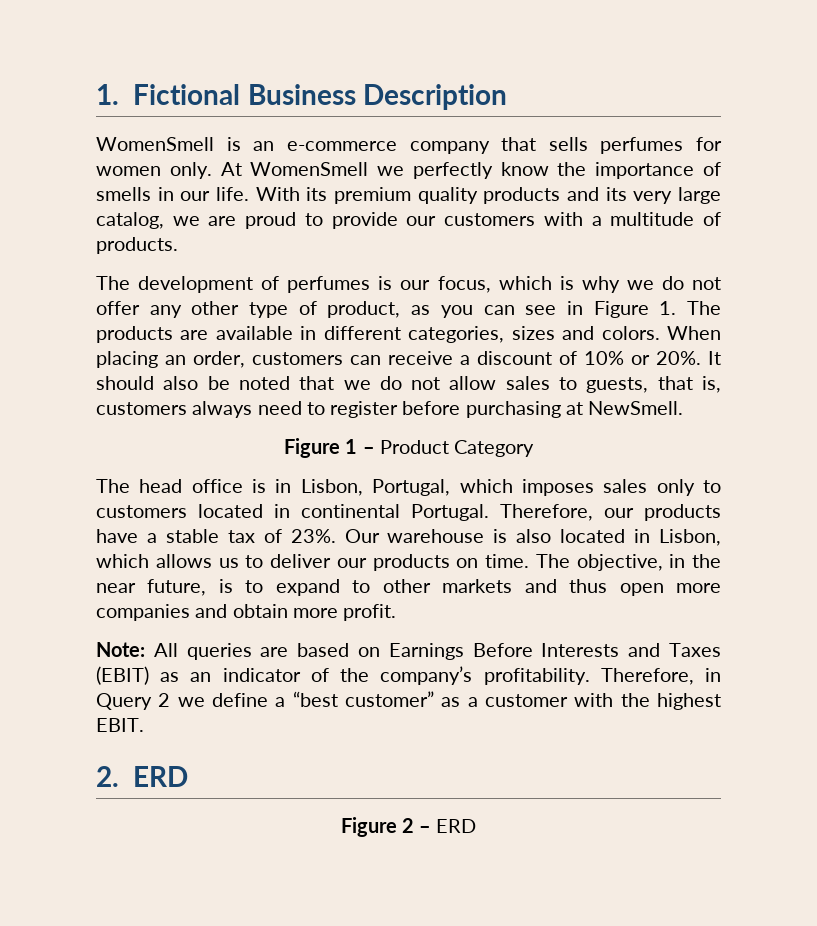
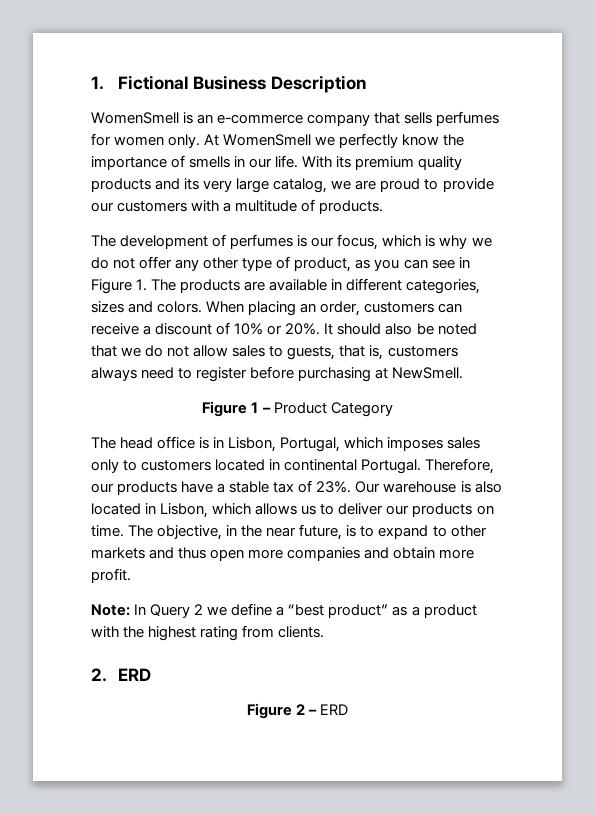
[153,643,721,660] [96,666,721,685] All queries are based on Earnings Before Interests and Taxes (EBIT) as an indicator of the company’s profitability. Therefore, in -> [134,604,147,615] In
[344,691,434,707] customer” -> [328,604,389,618] product”
[484,694,568,707] customer -> [423,604,477,618] product
[96,718,144,732] EBIT. -> [200,625,325,641] rating from clients.

